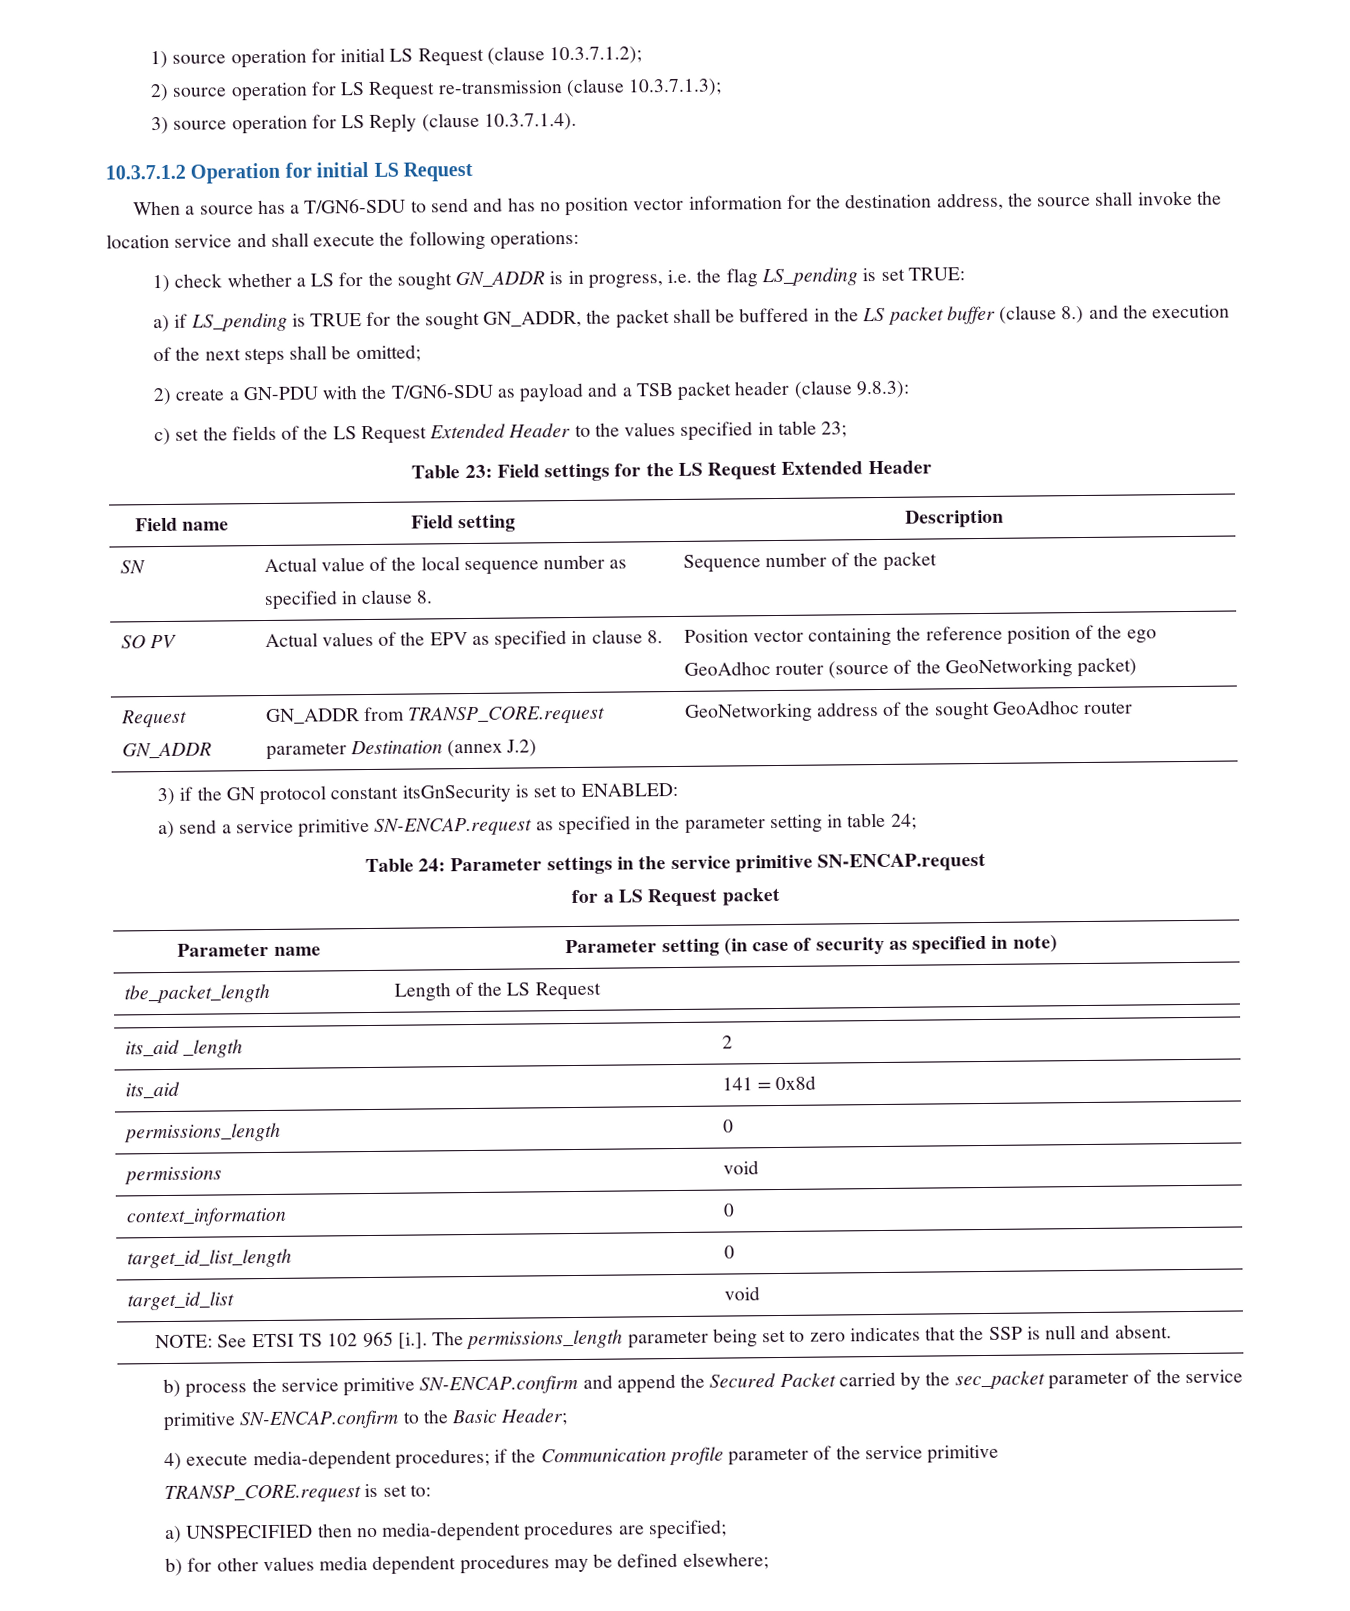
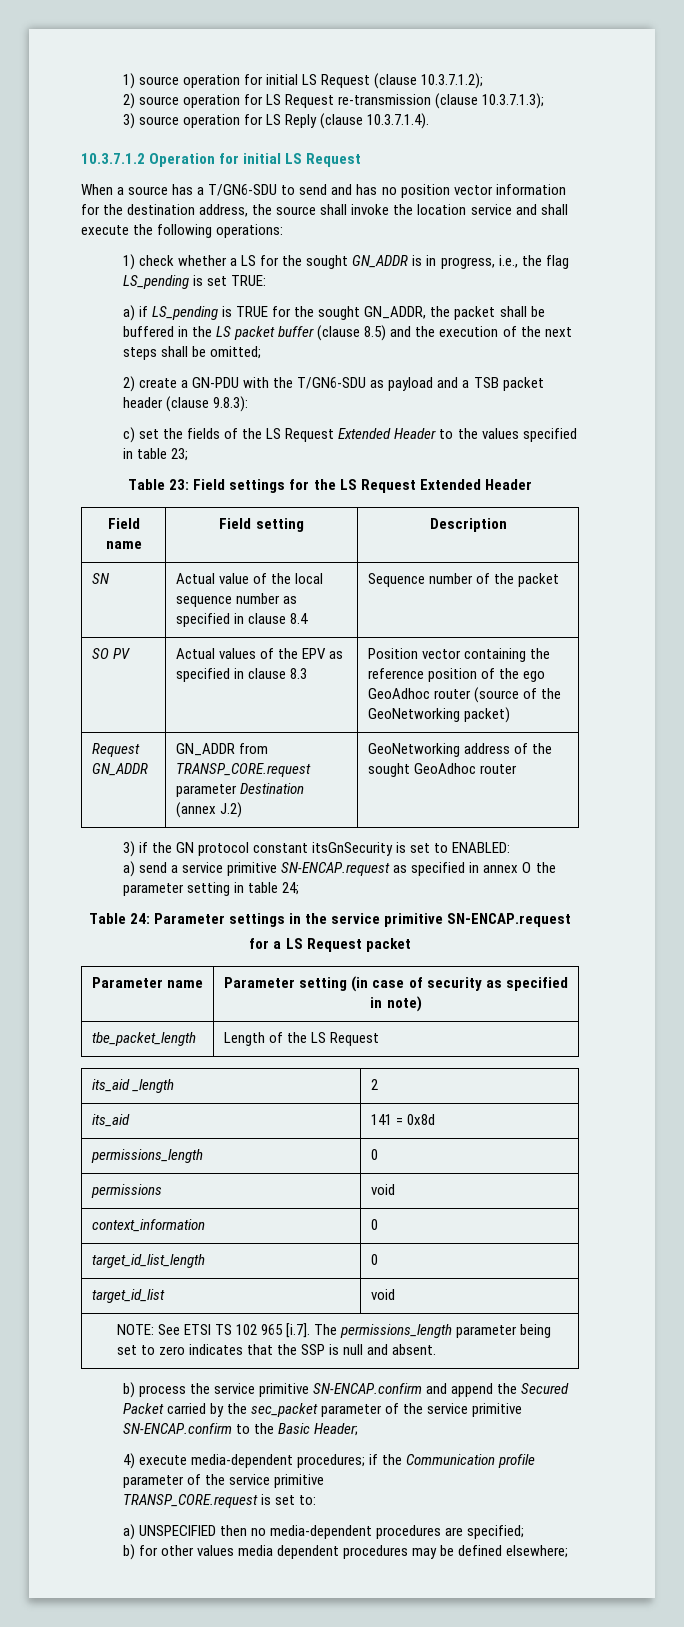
[667,269,693,284] i.e. -> [498,255,518,268] i.e.,
[1061,305,1085,324] 8.) -> [364,325,387,341] 8.5)
[416,590,434,604] 8. -> [289,613,308,624] 8.4
[646,630,663,644] 8. -> [289,668,307,679] 8.3
(652, 823) none -> [483,862,532,873] annex O
[397,1332,428,1349] [i.]. -> [285,1323,310,1338] [i.7].

